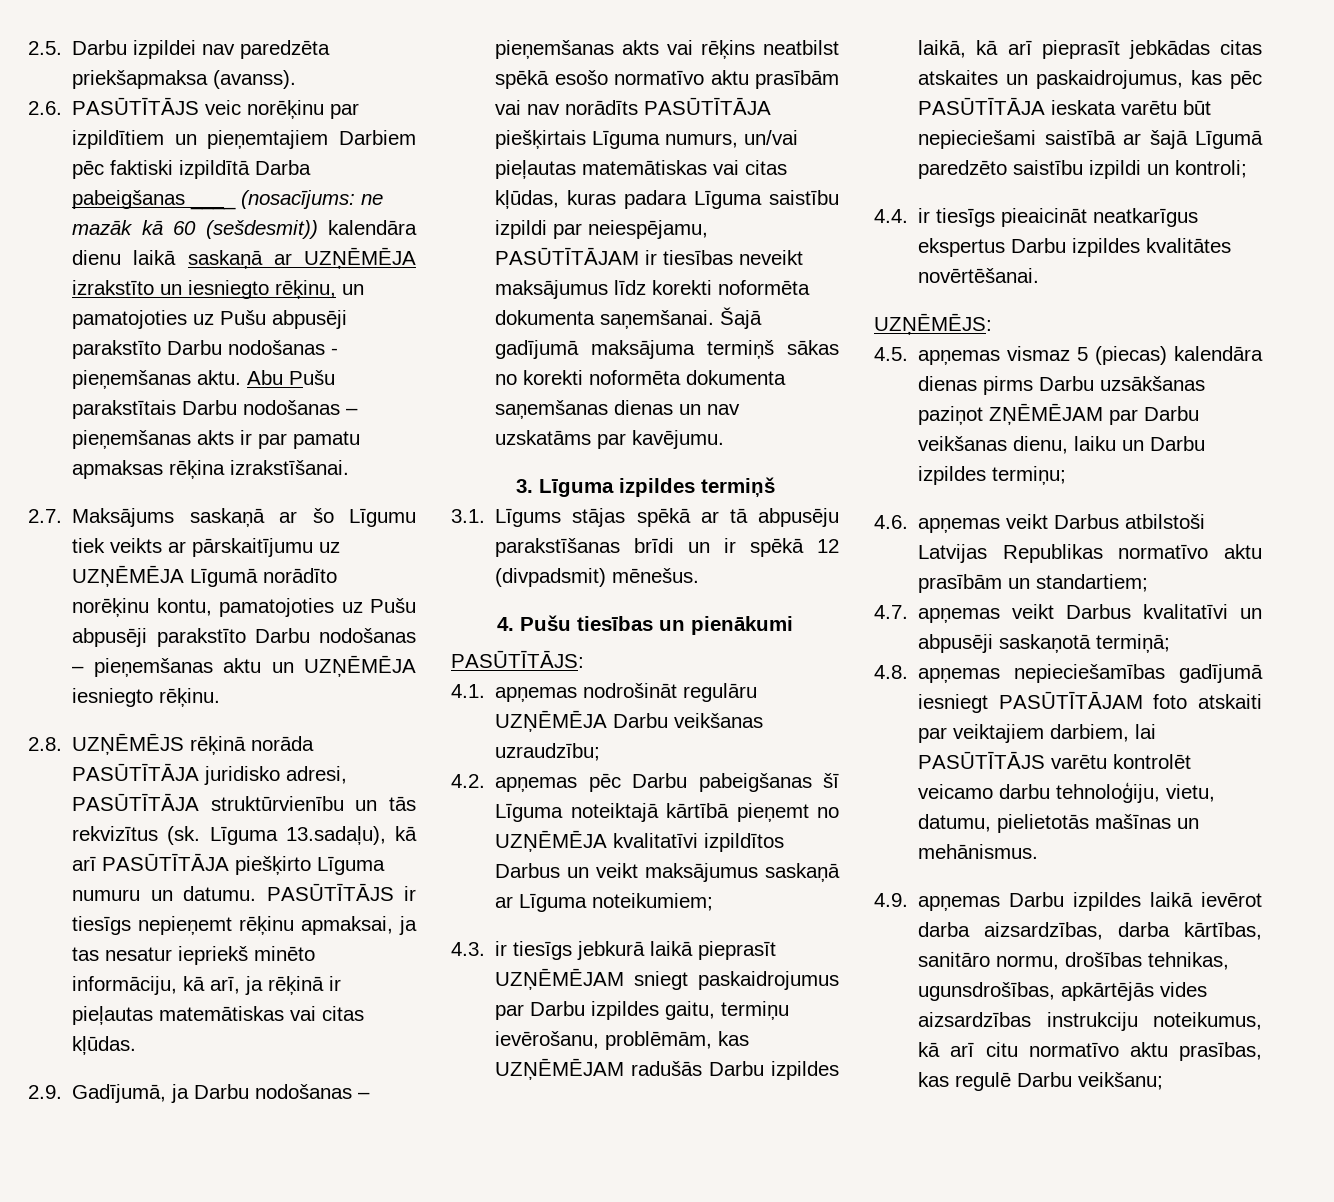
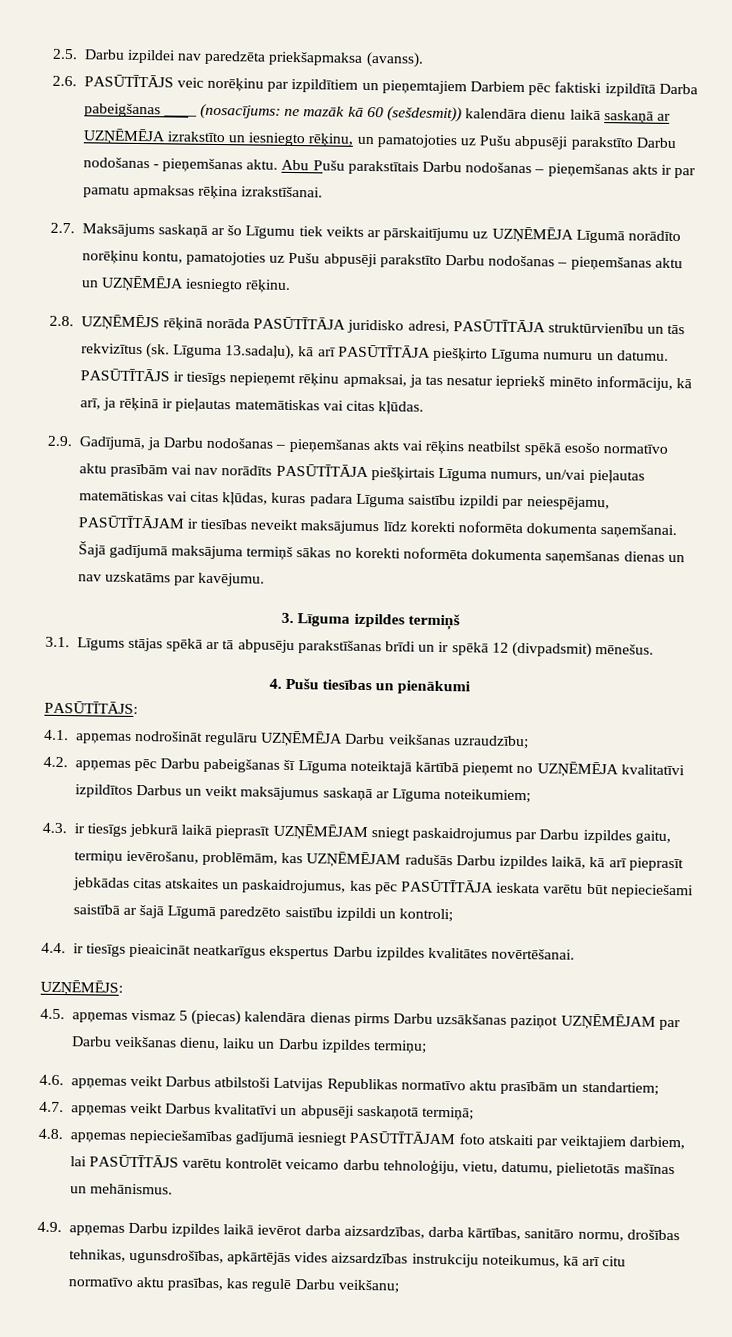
[989,403,1104,425] ZŅĒMĒJAM -> [560,1013,656,1030] UZŅĒMĒJAM

